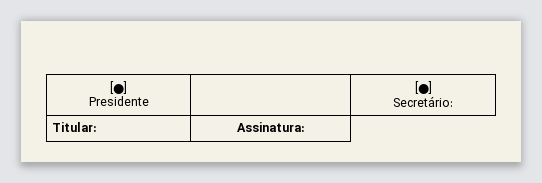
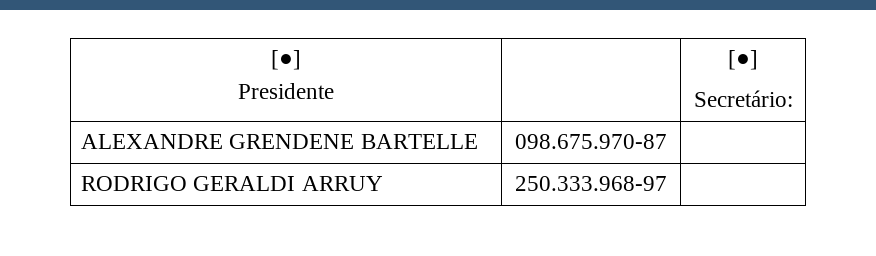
[52,122,98,132] [236,122,305,132] Titular: | Assinatura: -> [81,134,478,149] [515,134,667,149] [81,176,383,191] [515,176,667,191] ALEXANDRE GRENDENE BARTELLE | 098.675.970-87 | // RODRIGO GERALDI ARRUY | 250.333.968-97 |

